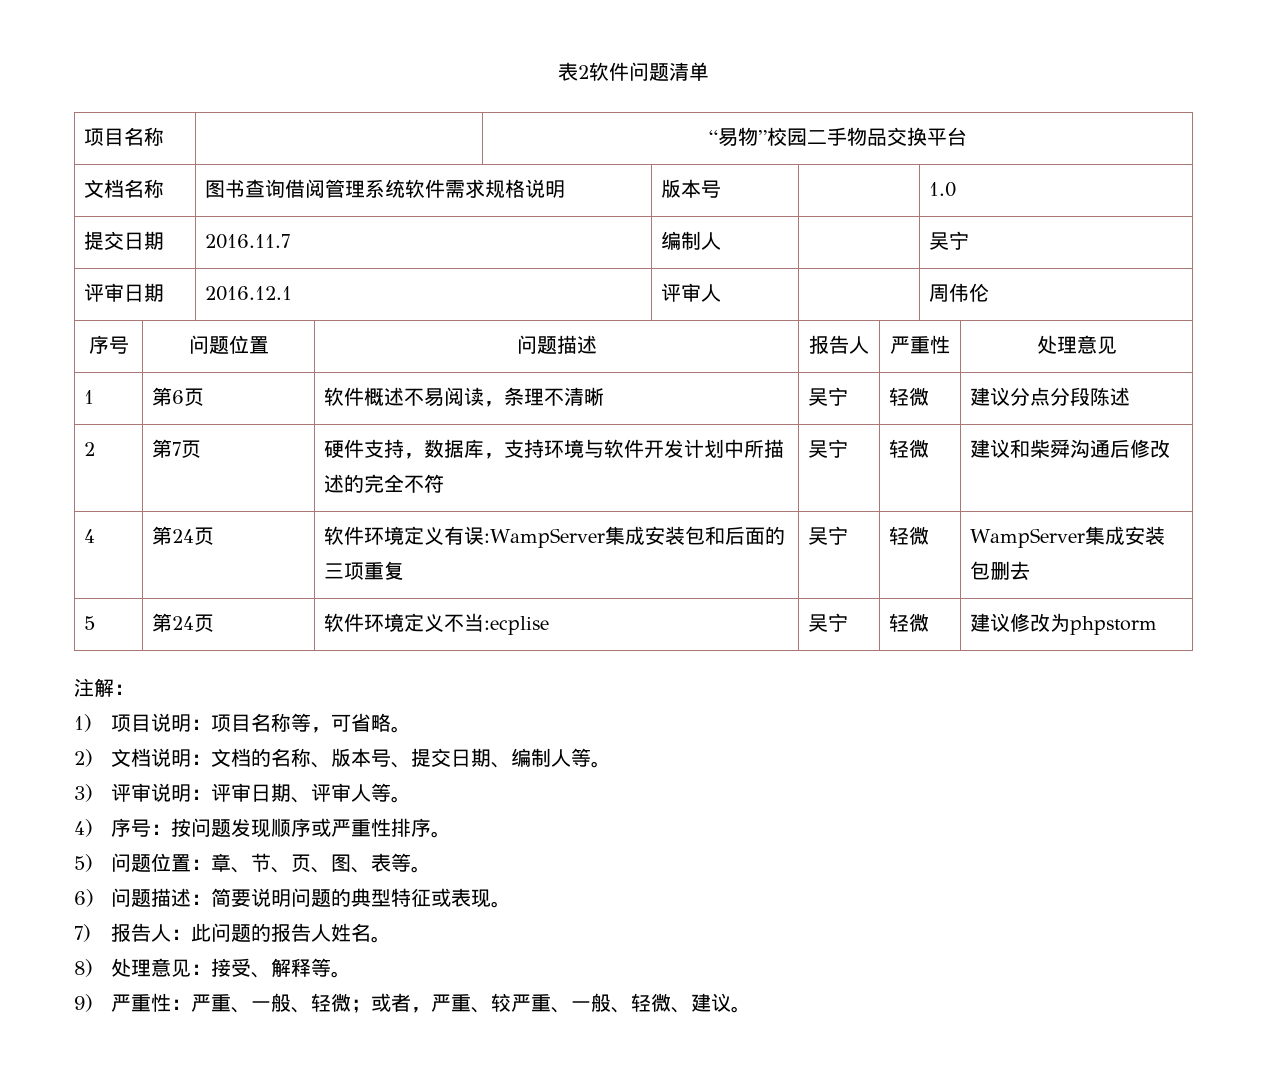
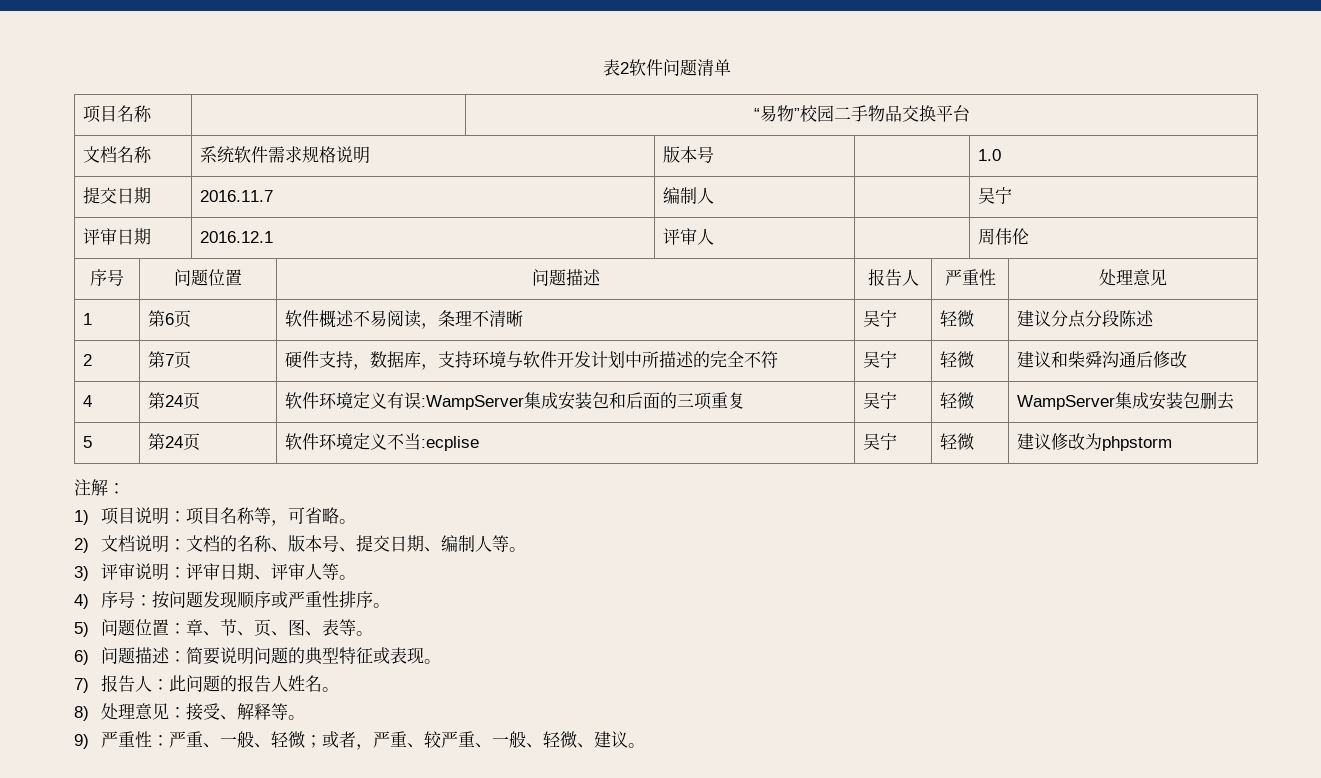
[204,179,365,198] 图书查询借阅管理 -> (152, 154) none

